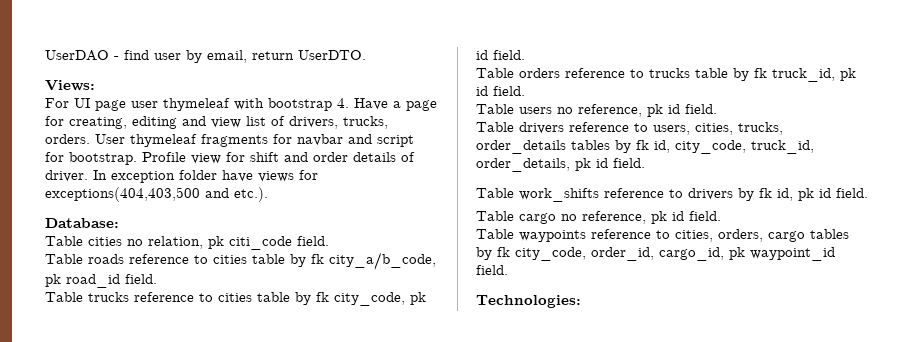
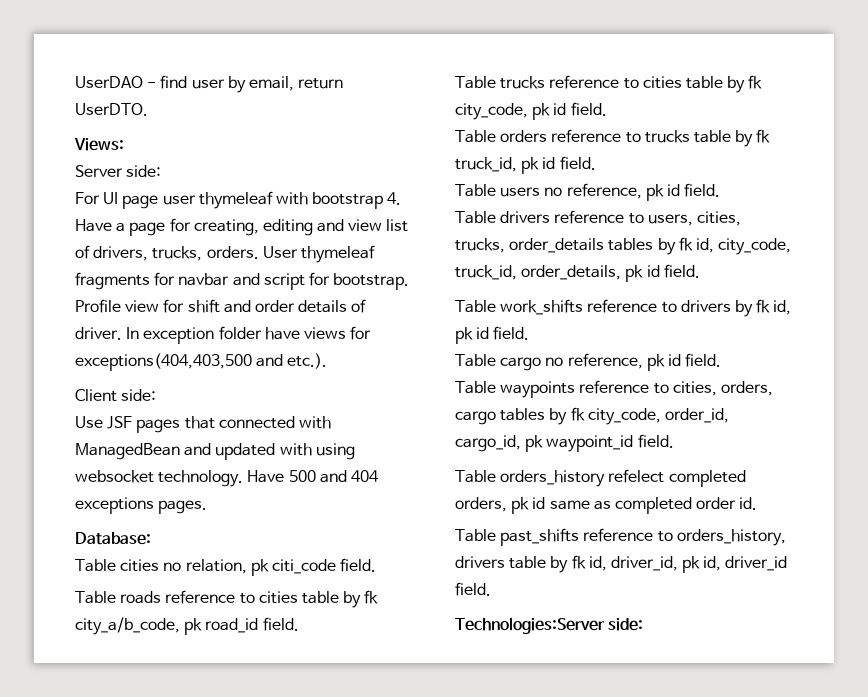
(95, 85) none -> [75,165,162,177] // Server side:
(268, 194) none -> [75,389,157,402] [75,416,331,433] [75,443,355,460] [75,470,379,487] [75,497,208,514] // Client side: // Use JSF pages that connected with ManagedBean and updated with using websocket technology. Have 500 and 404 exceptions pages.
[476,295,581,308] Technologies: -> [455,469,746,487] [455,497,758,514] [455,528,786,546] [455,555,788,573] [455,582,491,596] [455,617,644,634] Table orders_history refelect completed orders, pk id same as completed order id. // Table past_shifts reference to orders_history, drivers table by fk id, driver_id, pk id, driver_id field. // Technologies:Server side:

